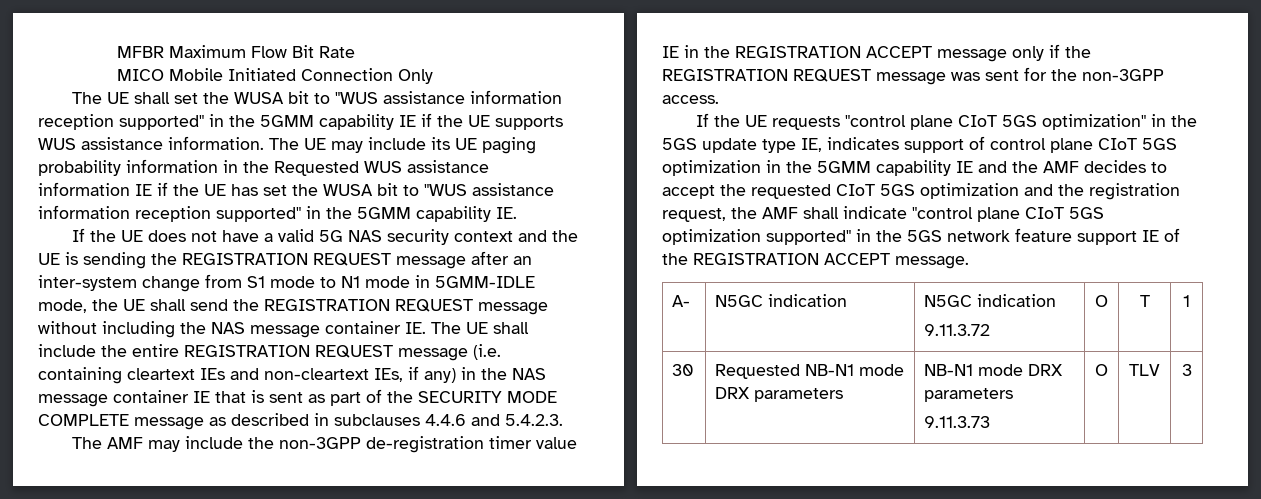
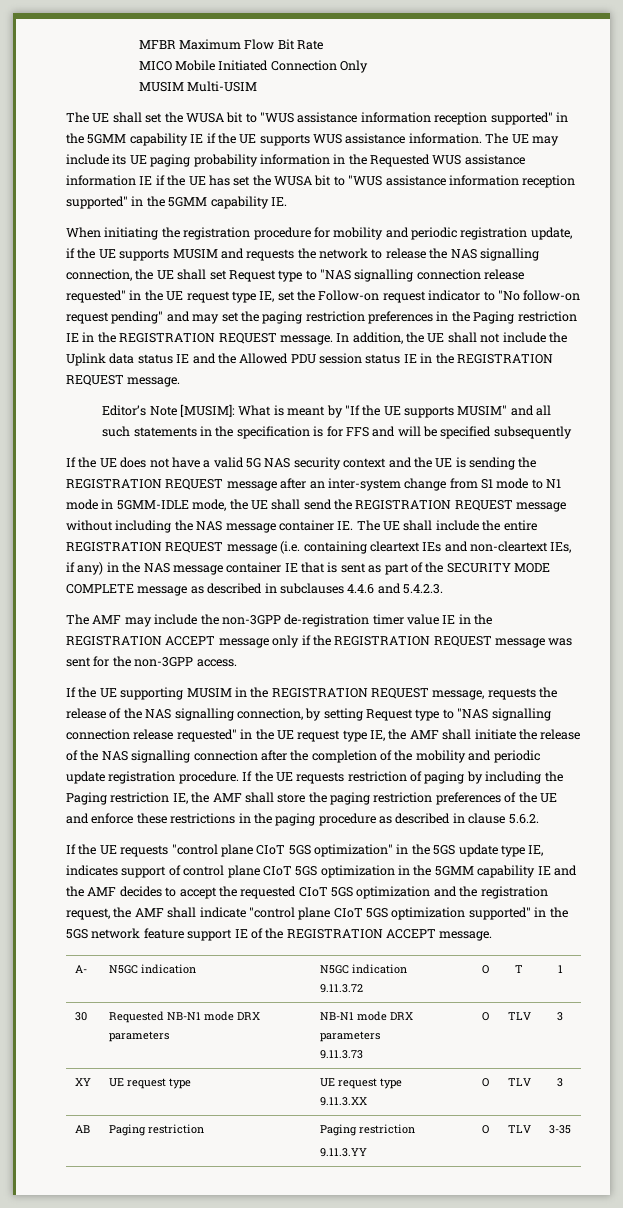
(433, 76) none -> [138,81,257,92] // MUSIM Multi-USIM
(517, 213) none -> [66,227,572,240] [66,248,539,261] [66,269,525,282] [66,290,581,303] [66,311,577,324] [66,332,567,345] [66,353,553,366] [66,375,181,387] [102,404,552,418] [102,426,572,439] // When initiating the registration procedure for mobility and periodic registration update, if the UE supports MUSIM and requests the network to release the NAS signalling connection, the UE shall set Request type to "NAS signalling connection release requested" in the UE request type IE, set the Follow-on request indicator to "No follow-on request pending" and may set the paging restriction preferences in the Paging restriction IE in the REGISTRATION REQUEST message. In addition, the UE shall not include the Uplink data status IE and the Allowed PDU session status IE in the REGISTRATION REQUEST message. // Editor’s Note [MUSIM]: What is meant by "If the UE supports MUSIM" and all such statements in the specification is for FFS and will be specified subsequently
(719, 99) none -> [66,687,558,700] [66,708,551,721] [66,729,581,742] [66,750,540,763] [66,771,563,784] [66,792,557,805] [66,813,539,826] // If the UE supporting MUSIM in the REGISTRATION REQUEST message, requests the release of the NAS signalling connection, by setting Request type to "NAS signalling connection release requested" in the UE request type IE, the AMF shall initiate the release of the NAS signalling connection after the completion of the mobility and periodic update registration procedure. If the UE requests restriction of paging by including the Paging restriction IE, the AMF shall store the paging restriction preferences of the UE and enforce these restrictions in the paging procedure as described in clause 5.6.2.
(1192, 370) none -> [74,1078,91,1086] [108,1078,191,1089] [319,1078,402,1089] [319,1097,367,1106] [482,1078,489,1087] [507,1078,531,1086] [557,1078,563,1087] [74,1125,90,1133] [108,1124,204,1136] [319,1124,415,1136] [319,1148,367,1157] [482,1125,489,1134] [507,1125,531,1133] [549,1125,571,1134] // XY | UE request type | UE request type // 9.11.3.XX | O | TLV | 3 // AB | Paging restriction | Paging restriction // 9.11.3.YY | O | TLV | 3-35

